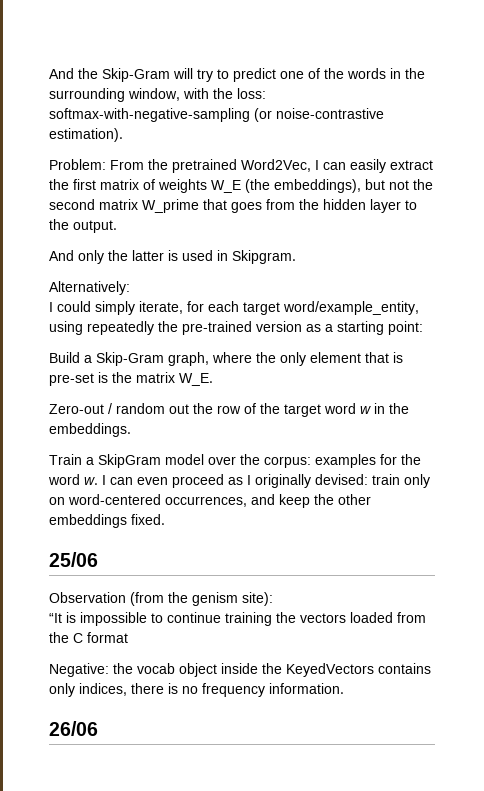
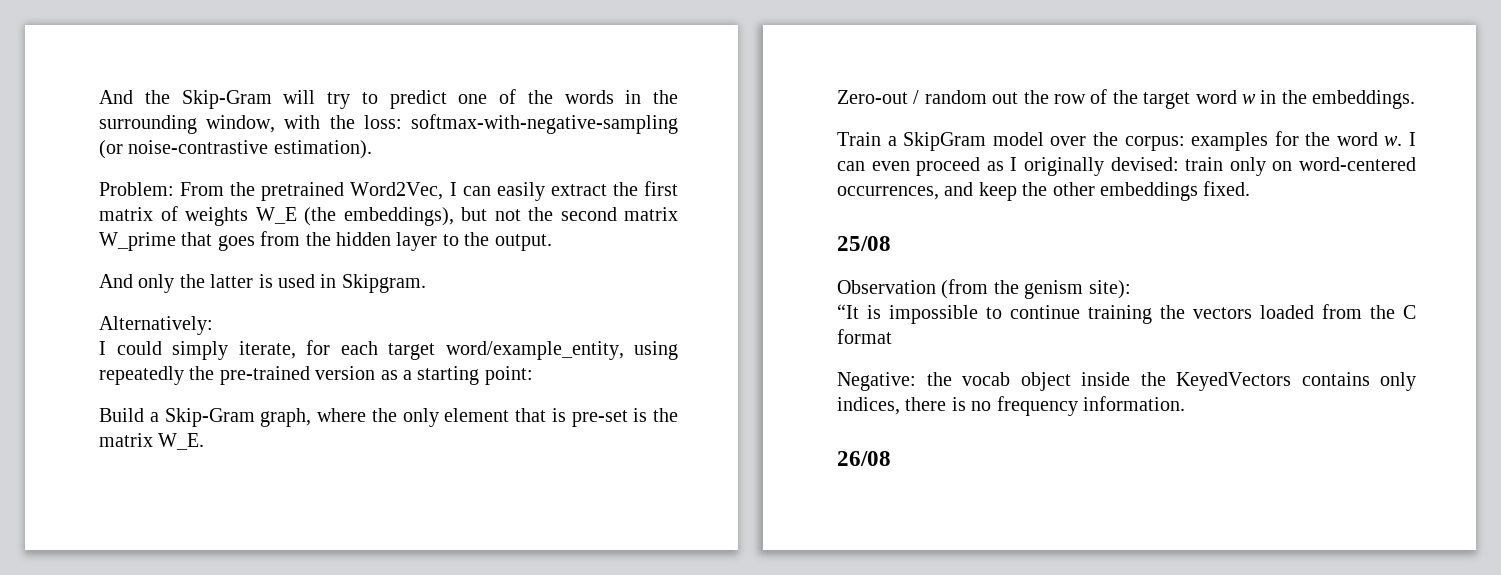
[49,552,98,567] 25/06 -> [837,236,891,251] 25/08
[49,721,98,736] 26/06 -> [837,451,891,466] 26/08

